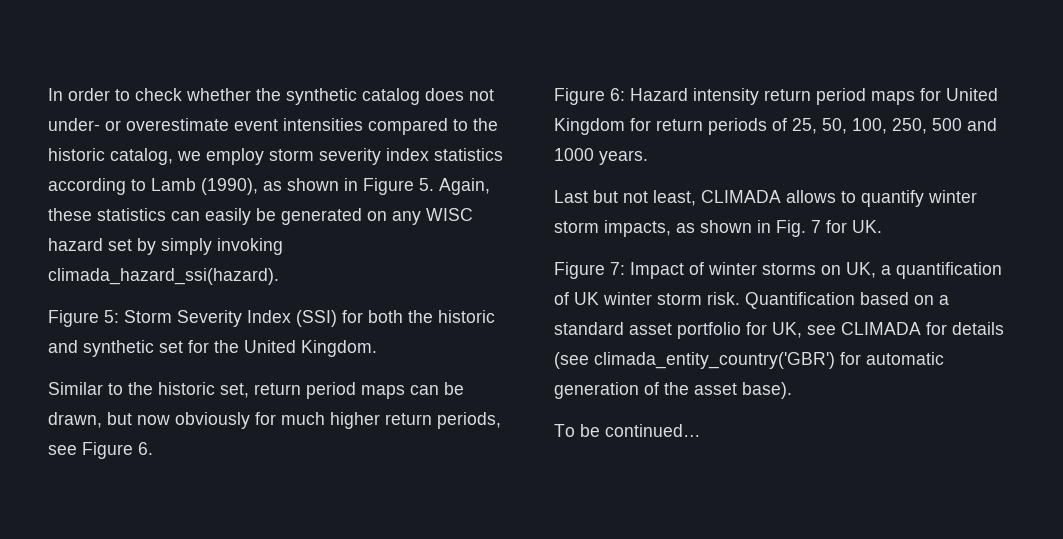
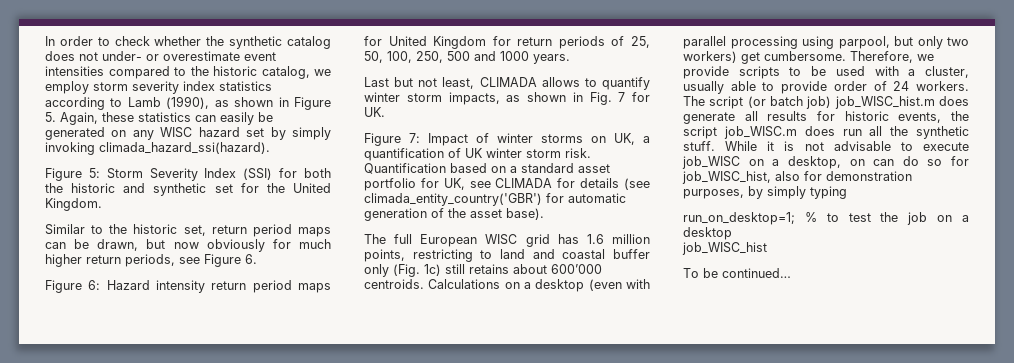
(792, 390) none -> [364,234,650,247] [364,249,650,262] [364,264,602,277] [364,279,650,292] [683,36,969,49] [683,51,934,64] [683,66,969,79] [683,81,969,94] [683,96,969,109] [683,111,969,124] [683,126,969,139] [683,141,969,151] [682,156,969,169] [682,171,912,184] [683,186,847,199] [683,212,969,225] [683,227,732,240] [682,242,767,255] // The full European WISC grid has 1.6 million points, restricting to land and coastal buffer only (Fig. 1c) still retains about 600’000 centroids. Calculations on a desktop (even with parallel processing using parpool, but only two workers) get cumbersome. Therefore, we provide scripts to be used with a cluster, usually able to provide order of 24 workers. The script (or batch job) job_WISC_hist.m does generate all results for historic events, the script job_WISC.m does run all the synthetic stuff. While it is not advisable to execute job_WISC on a desktop, on can do so for job_WISC_hist, also for demonstration purposes, by simply typing // run_on_desktop=1; % to test the job on a desktop // job_WISC_hist

